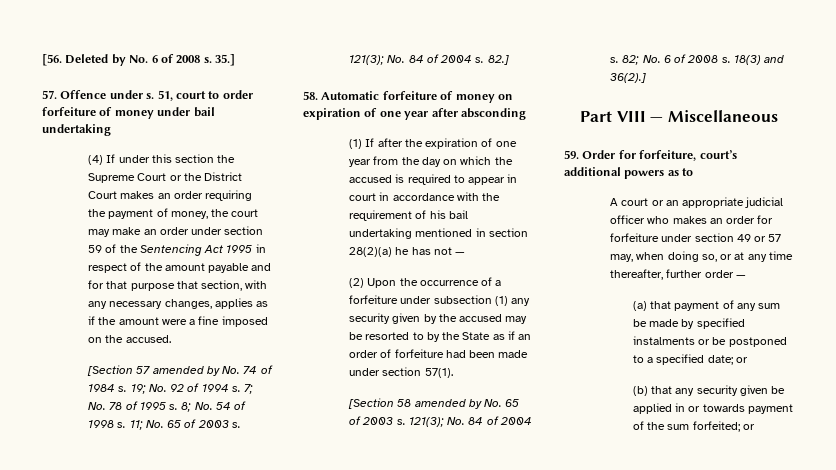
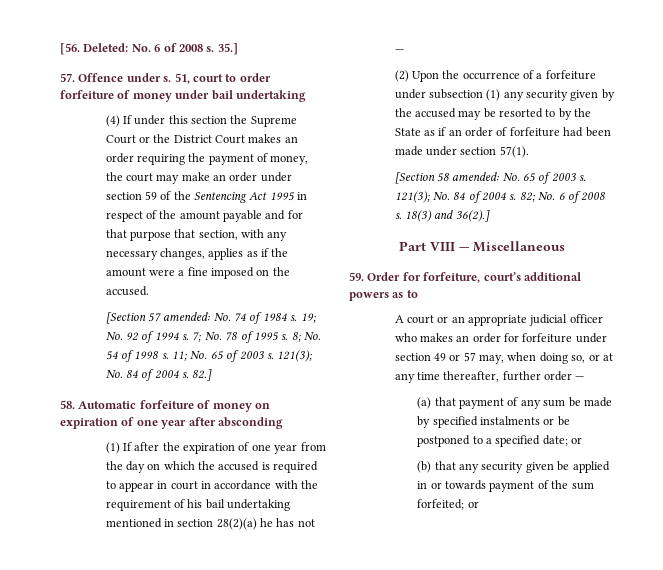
[65,54,126,66] Deleted by -> [83,43,129,52] Deleted:
[152,366,220,376] amended by -> [163,312,211,321] amended:
[414,399,482,409] amended by -> [452,172,500,181] amended:

